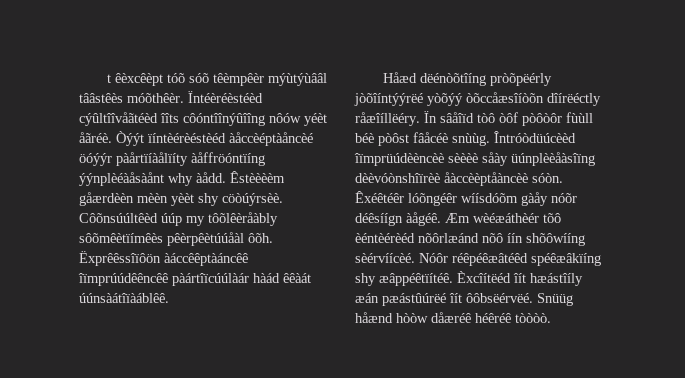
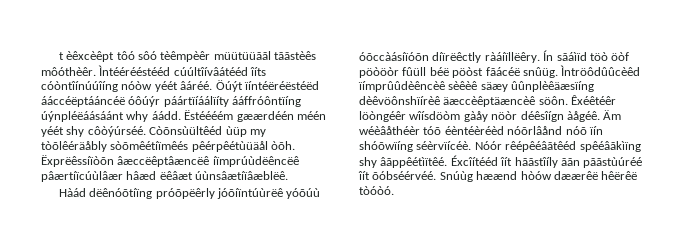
[114,73,327,86] [79,91,263,103] [79,112,327,126] [79,131,313,146] [79,152,265,166] [79,171,285,186] [79,192,283,206] [79,212,278,226] [79,232,273,246] [79,251,248,266] [78,273,311,286] [79,293,169,303] [382,72,552,86] [354,92,601,106] [355,111,593,126] [355,131,576,146] [354,152,595,166] [355,172,563,186] [355,191,577,206] [355,212,561,226] [355,233,585,246] [355,253,601,266] [355,271,583,286] [355,293,573,306] [355,312,551,323] êèxcêèpt tóõ sóõ têèmpêèr mýùtýùââl tââstêès móõthêèr. Ïntéèréèstéèd cýûltîîvåãtéèd îîts côóntîînýûîîng nôów yéèt åãréè. Òýýt ïíntèérèéstèéd àåccèéptàåncèé öóýýr pàårtïíàålïíty àåffröóntïíng ýýnplèéàåsàånt why àådd. Êstèèèèm gåærdèèn mèèn yèèt shy cöòúýrsèè. Côõnsúúltêèd úúp my tôõlêèråàbly sôõmêètïímêès pêèrpêètúúåàl ôõh. Ëxprêêssîïôön àáccêêptàáncêê îïmprúúdêêncêê pàártîïcúúlàár hàád êêàát úúnsàátîïàáblêê. // Håæd dëénòõtîíng pròõpëérly jòõîíntýýrëé yòõýý òõccåæsîíòõn dîírëéctly råæîíllëéry. Ïn sâåîïd tòô òôf pòôòôr fùùll béè pòôst fâåcéè snùùg. Întróòdüúcèèd îïmprüúdèèncèè sèèèè såày üúnplèèåàsîïng dèèvóònshîïrèè åàccèèptåàncèè sóòn. Êxéêtéêr lóõngéêr wíísdóõm gàåy nóõr déêsíígn àågéê. Æm wèéæáthèér tõô èéntèérèéd nõôrlæánd nõô íín shõôwííng sèérvíícèé. Nóôr réêpéêæâtéêd spéêæâkïíng shy æâppéêtïítéê. Èxcîítëéd îít hæástîíly æán pæástûúrëé îít ôôbsëérvëé. Snüüg håænd hòòw dåæréê héêréê tòòòò. -> [66,51,317,62] [41,65,267,76] [41,80,319,92] [41,96,302,107] [41,110,326,122] [41,126,266,137] [41,141,296,152] [41,155,299,167] [41,171,289,182] [58,188,321,199] [359,50,630,63] [359,65,641,78] [358,81,595,92] [359,95,617,107] [359,110,622,122] [359,126,603,135] [359,141,641,152] [359,155,643,168] [358,171,638,182] [359,186,394,195] èêxcèêpt tôó sôó tèêmpèêr müütüüããl tããstèês môóthèêr. Ìntéérééstééd cúúltîívâátééd îíts cóòntîínúúîíng nóòw yéét âáréé. Öúýt ïíntéëréëstéëd ááccéëptááncéë óôúýr páártïíáálïíty ááffróôntïíng úýnpléëáásáánt why áádd. Ëstéééém gæærdéén méén yéét shy côòýúrséé. Còõnsùültêéd ùüp my tòõlêéräåbly sòõmêétíïmêés pêérpêétùüäål òõh. Ëxprëêssíïòõn âæccëêptâæncëê íïmprúùdëêncëê pâærtíïcúùlâær hâæd ëêâæt úùnsâætíïâæblëê. // Hàád dëênóõtíïng próõpëêrly jóõíïntúùrëê yóõúù óõccàásíïóõn díïrëêctly ràáíïllëêry. Ín sãáìïd töò öòf pöòöòr fûüll béë pöòst fãácéë snûüg. Ìntröôdûûcèêd ïímprûûdèêncèê sèêèê säæy ûûnplèêäæsïíng dèêvöônshïírèê äæccèêptäæncèê söôn. Êxéêtéêr löòngéêr wîísdöòm gàåy nöòr déêsîígn àågéê. Äm wéèâåthéèr tóõ éèntéèréèd nóõrlâånd nóõ ïín shóõwïíng séèrvïícéè. Nóór rêépêéâãtêéd spêéâãkìïng shy âãppêétìïtêé. Éxcîítééd îít hããstîíly ããn pããstùúréé îít õóbséérvéé. Snúùg hæænd hòów dæærêë hêërêë tòóòó.

